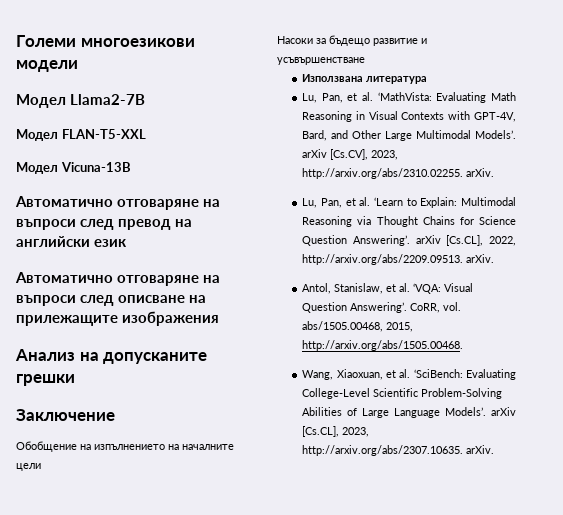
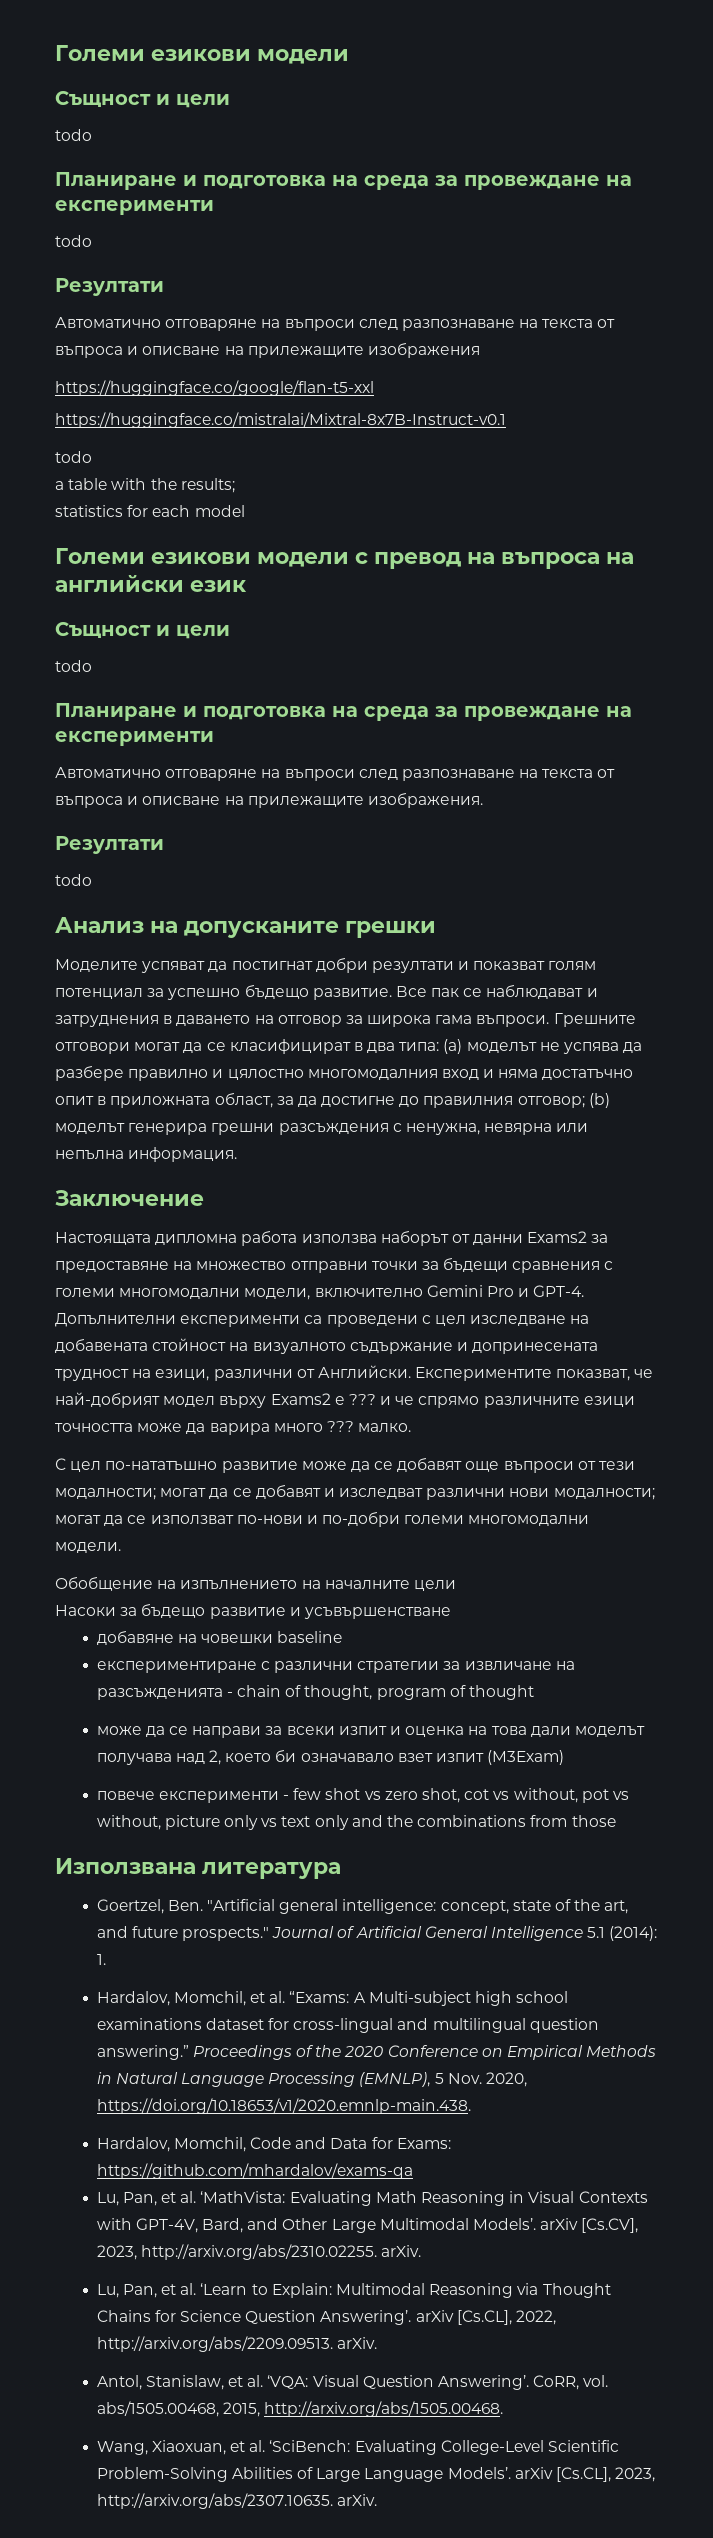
[16,35,195,47] Големи многоезикови -> [55,45,251,61] Големи езикови
[16,94,146,108] [16,129,146,141] [16,162,131,174] [15,196,221,210] [16,219,193,230] [16,236,128,247] [15,272,221,286] [16,295,207,306] [16,311,220,326] [15,349,208,364] [16,374,75,386] [16,409,115,421] Модел Llama2-7B // Модел FLAN-T5-XXL // Модел Vicuna-13B // Автоматично отговаряне на въпроси след превод на английски език // Автоматично отговаряне на въпроси след описване на прилежащите изображения // Анализ на допусканите грешки // Заключение -> [55,91,230,108] [55,129,92,141] [55,172,632,190] [55,200,214,215] [55,235,92,247] [55,278,164,296] [55,317,616,331] [55,342,480,358] [55,380,374,396] [55,412,506,428] [55,451,92,463] [55,478,235,493] [55,505,245,517] [55,548,634,569] [55,575,247,592] [55,622,230,639] [55,660,92,672] [55,703,632,721] [55,731,214,746] [55,767,616,781] [55,792,483,808] [55,836,164,854] [55,874,92,886] [55,917,436,938] [55,957,597,973] [55,984,598,1000] [55,1013,636,1027] [55,1039,643,1054] [55,1065,634,1081] [55,1092,610,1108] [55,1123,589,1135] [55,1147,238,1162] [55,1190,204,1206] [55,1230,609,1246] [55,1257,614,1273] [55,1285,585,1300] [55,1313,590,1327] [55,1338,599,1354] [55,1365,654,1381] [55,1392,635,1408] [55,1421,412,1435] [55,1457,636,1473] [55,1484,655,1500] [55,1511,590,1527] [55,1542,121,1553] Същност и цели // todo // Планиране и подготовка на среда за провеждане на експерименти // todo // Резултати // Автоматично отговаряне на въпроси след разпознаване на текста от въпроса и описване на прилежащите изображения // https://huggingface.co/google/flan-t5-xxl // https://huggingface.co/mistralai/Mixtral-8x7B-Instruct-v0.1 // todo // a table with the results; // statistics for each model // Големи езикови модели с превод на въпроса на английски език // Същност и цели // todo // Планиране и подготовка на среда за провеждане на експерименти // Автоматично отговаряне на въпроси след разпознаване на текста от въпроса и описване на прилежащите изображения. // Резултати // todo // Анализ на допусканите грешки // Моделите успяват да постигнат добри резултати и показват голям потенциал за успешно бъдещо развитие. Все пак се наблюдават и затруднения в даването на отговор за широка гама въпроси. Грешните отговори могат да се класифицират в два типа: (a) моделът не успява да разбере правилно и цялостно многомодалния вход и няма достатъчно опит в приложната област, за да достигне до правилния отговор; (b) моделът генерира грешни разсъждения с ненужна, невярна или непълна информация. // Заключение // Настоящата дипломна работа използва наборът от данни Exams2 за предоставяне на множество отправни точки за бъдещи сравнения с големи многомодални модели, включително Gemini Pro и GPT-4. Допълнителни експерименти са проведени с цел изследване на добавената стойност на визуалното съдържание и допринесената трудност на езици, различни от Английски. Експериментите показват, че най-добрият модел върху Exams2 е ??? и че спрямо различните езици точността може да варира много ??? малко. // С цел по-нататъшно развитие може да се добавят още въпроси от тези модалности; могат да се добавят и изследват различни нови модалности; могат да се използват по-нови и по-добри големи многомодални модели.
[302,74,428,84] Използвана литература -> [96,1630,343,1645] [96,1661,575,1673] [96,1685,535,1700] [96,1726,645,1738] [96,1749,565,1765] [96,1788,629,1803] [96,1815,616,1830] [55,1858,341,1879] [96,1899,629,1914] [96,1926,658,1941] [96,1954,106,1965] [96,1991,569,2006] [96,2018,599,2033] [96,2045,657,2060] [96,2072,528,2087] [96,2098,471,2114] [96,2137,451,2152] [96,2163,413,2179] добавяне на човешки baseline // експериментиране с различни стратегии за извличане на разсъжденията - chain of thought, program of thought // може да се направи за всеки изпит и оценка на това дали моделът получава над 2, което би означавало взет изпит (M3Exam) // повече експерименти - few shot vs zero shot, cot vs without, pot vs without, picture only vs text only and the combinations from those // Използвана литература // Goertzel, Ben. "Artificial general intelligence: concept, state of the art, and future prospects." Journal of Artificial General Intelligence 5.1 (2014): 1. // Hardalov, Momchil, et al. “Exams: A Multi-subject high school examinations dataset for cross-lingual and multilingual question answering.” Proceedings of the 2020 Conference on Empirical Methods in Natural Language Processing (EMNLP), 5 Nov. 2020, https://doi.org/10.18653/v1/2020.emnlp-main.438. // Hardalov, Momchil, Code and Data for Exams: https://github.com/mhardalov/exams-qa

